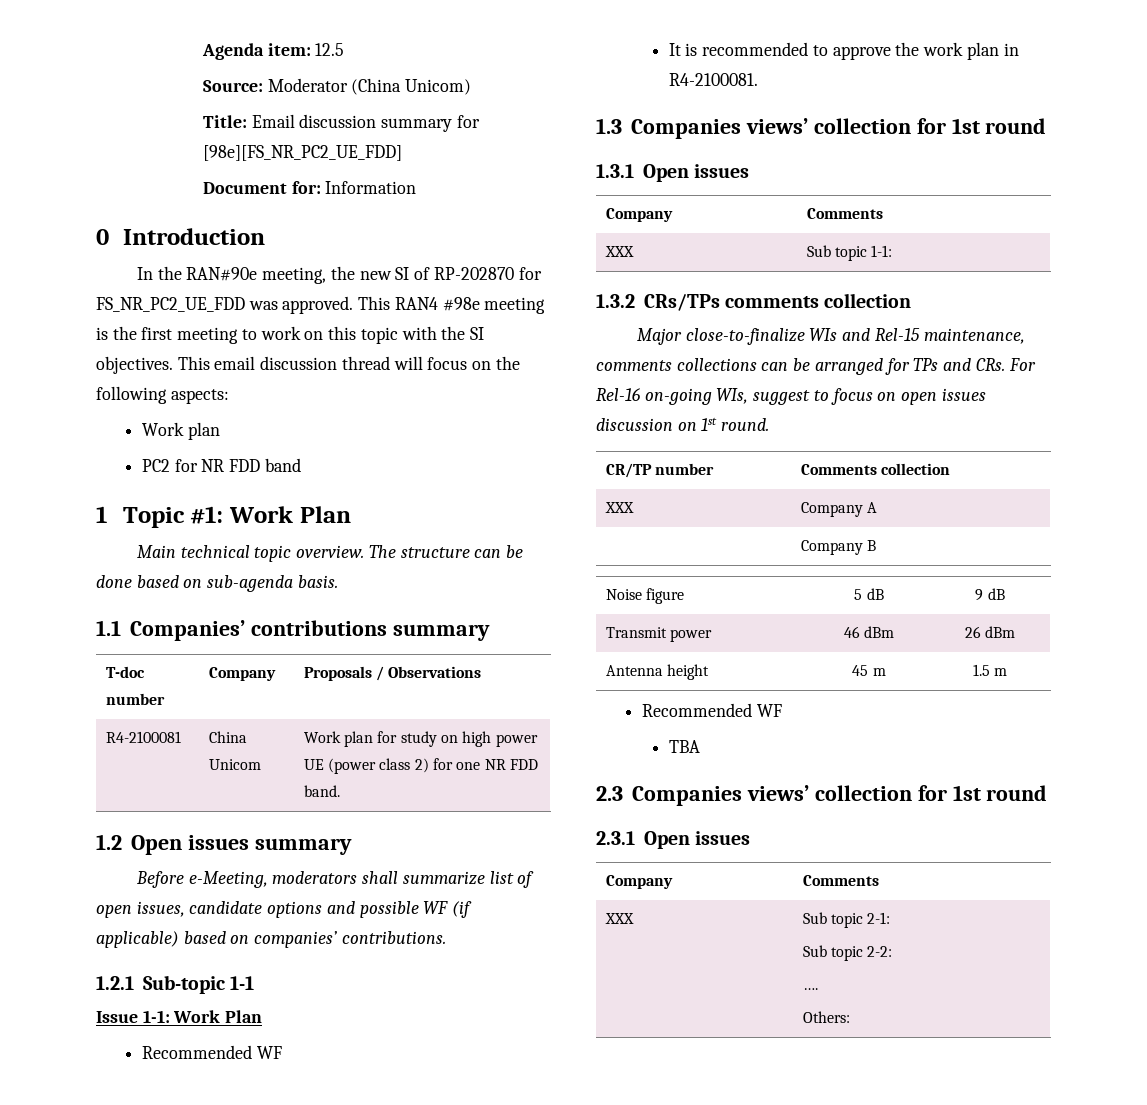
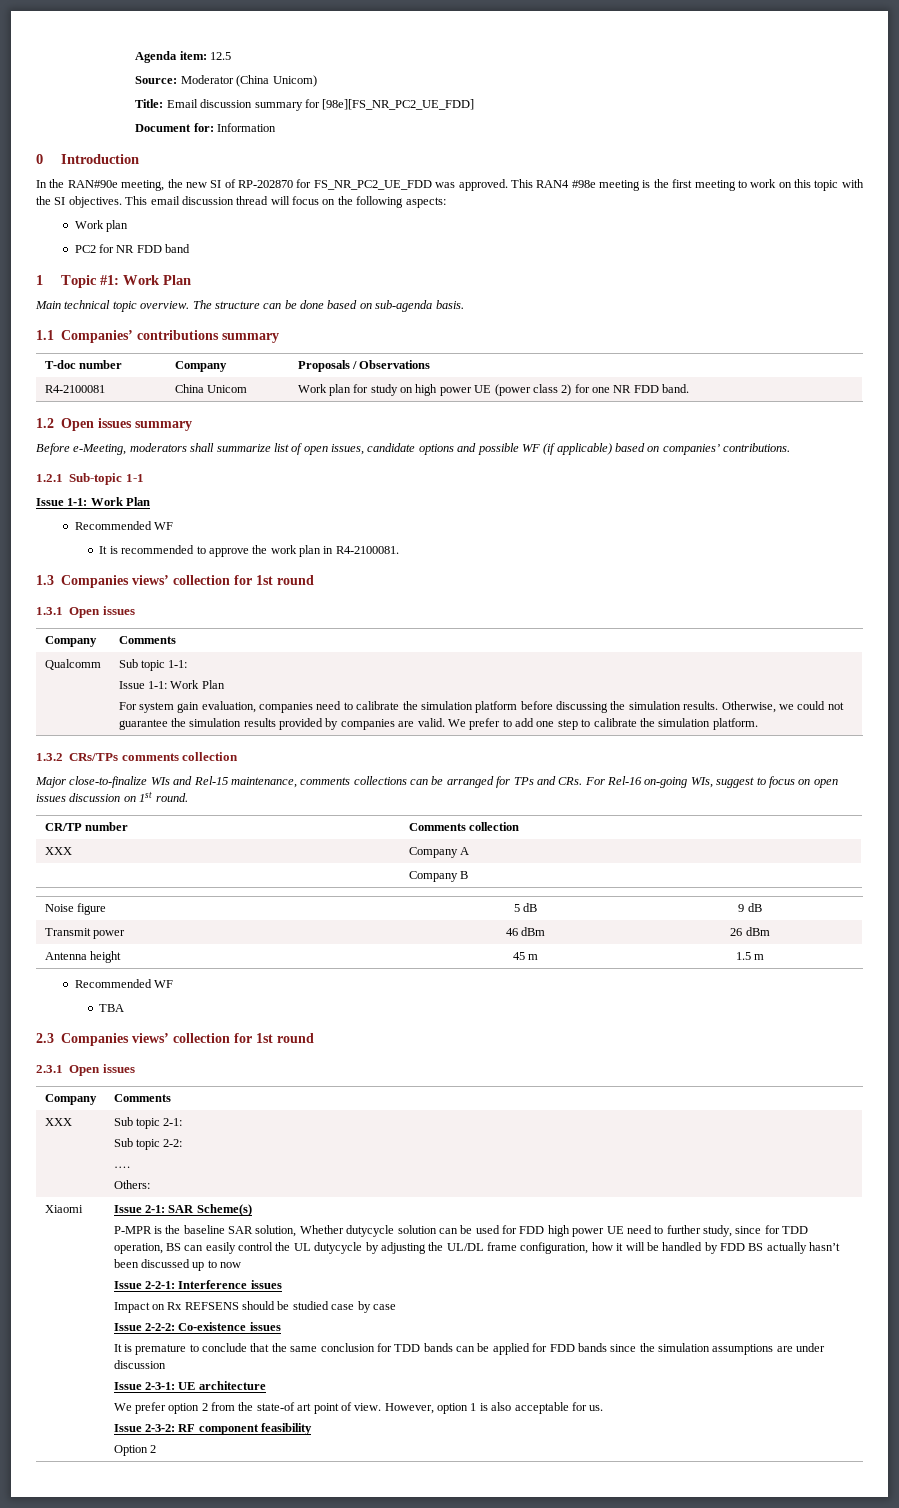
[604,246,634,257] XXX -> [44,659,101,670] Qualcomm
(893, 251) none -> [118,680,225,689] [118,701,844,713] [118,718,758,730] // Issue 1-1: Work Plan // For system gain evaluation, companies need to calibrate the simulation platform before discussing the simulation results. Otherwise, we could not guarantee the simulation results provided by companies are valid. We prefer to add one step to calibrate the simulation platform.
(850, 1017) none -> [44,1205,83,1213] [113,1204,252,1216] [113,1225,809,1237] [113,1242,841,1254] [113,1259,242,1271] [113,1280,282,1289] [113,1301,396,1313] [113,1322,281,1331] [113,1343,826,1355] [113,1360,166,1369] [113,1381,266,1390] [113,1402,604,1414] [113,1423,313,1435] [113,1445,156,1456] // Xiaomi | Issue 2-1: SAR Scheme(s) // P-MPR is the baseline SAR solution, Whether dutycycle solution can be used for FDD high power UE need to further study, since for TDD operation, BS can easily control the UL dutycycle by adjusting the UL/DL frame configuration, how it will be handled by FDD BS actually hasn’t been discussed up to now // Issue 2-2-1: Interference issues // Impact on Rx REFSENS should be studied case by case // Issue 2-2-2: Co-existence issues // It is premature to conclude that the same conclusion for TDD bands can be applied for FDD bands since the simulation assumptions are under discussion // Issue 2-3-1: UE architecture // We prefer option 2 from the state-of art point of view. However, option 1 is also acceptable for us. // Issue 2-3-2: RF component feasibility // Option 2

